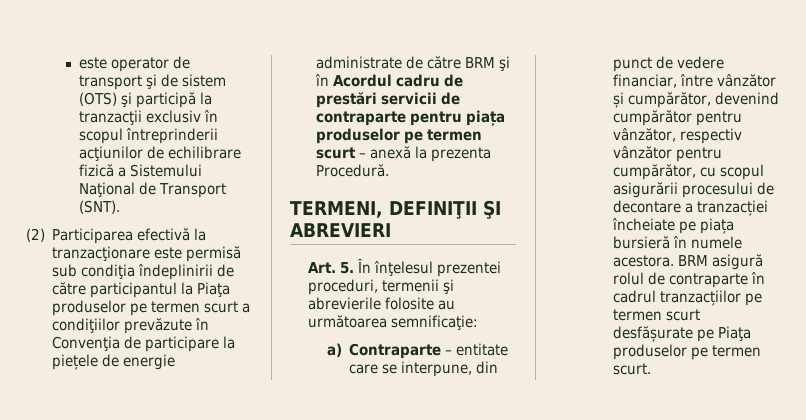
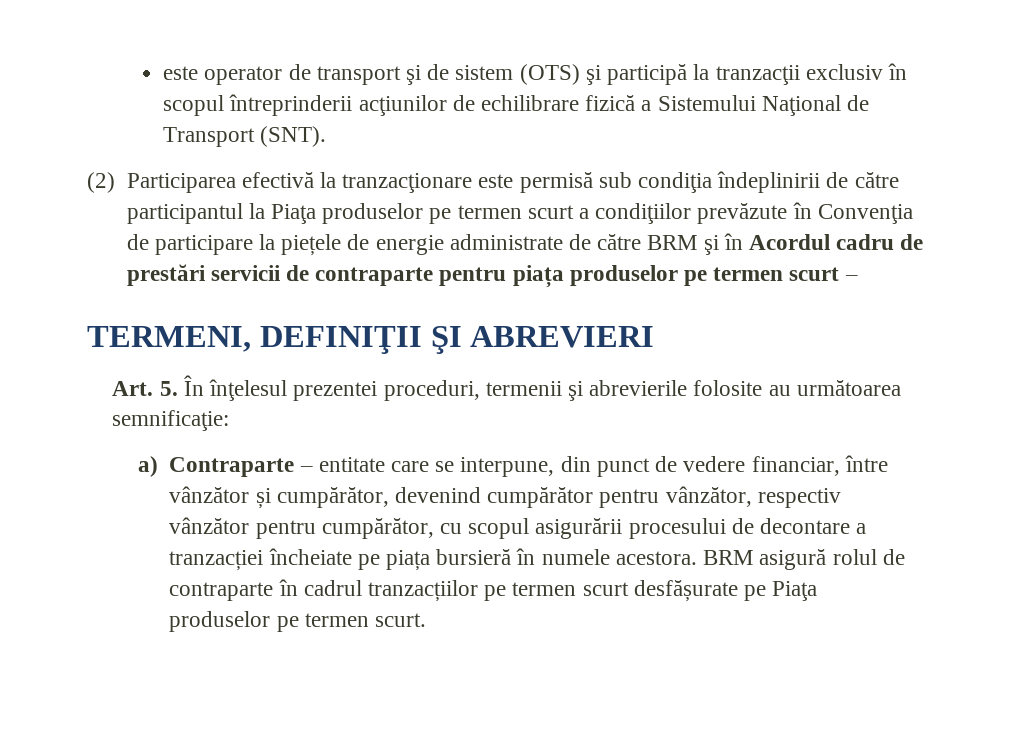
[370,146,492,162] [316,164,390,177] anexă la prezenta Procedură. -> (858, 278) none

